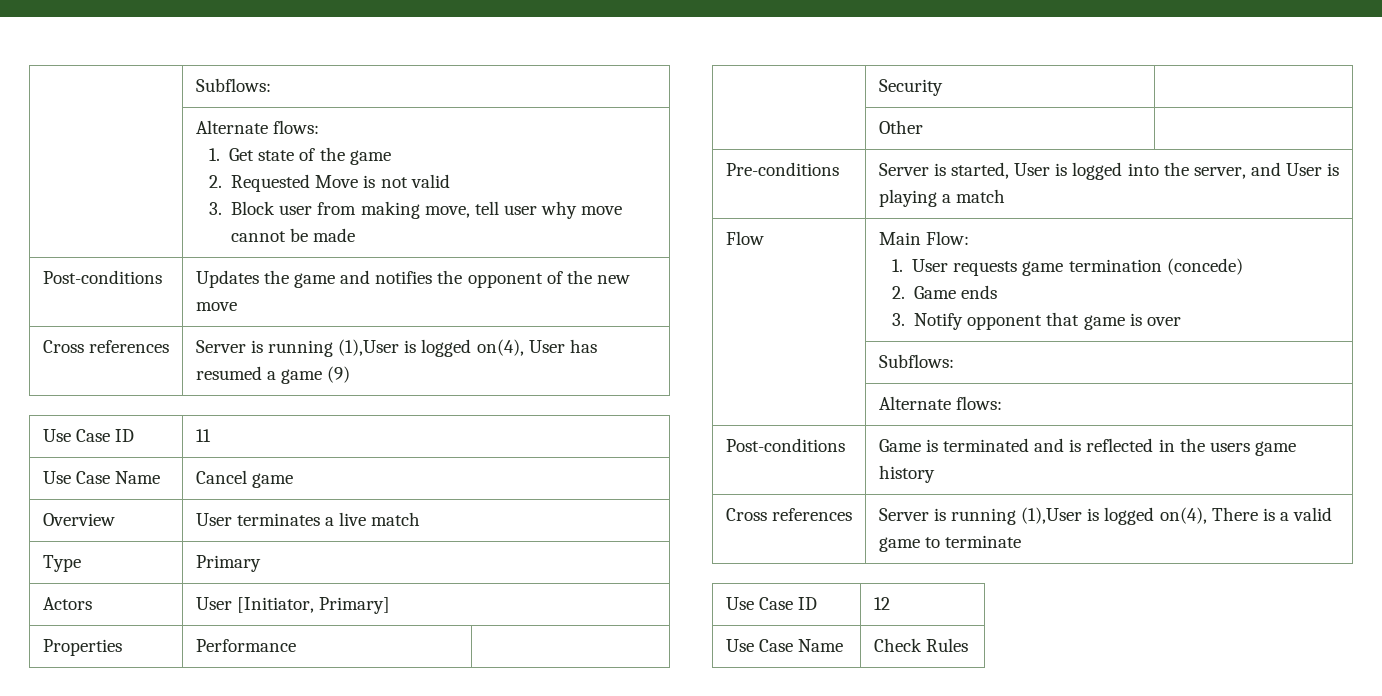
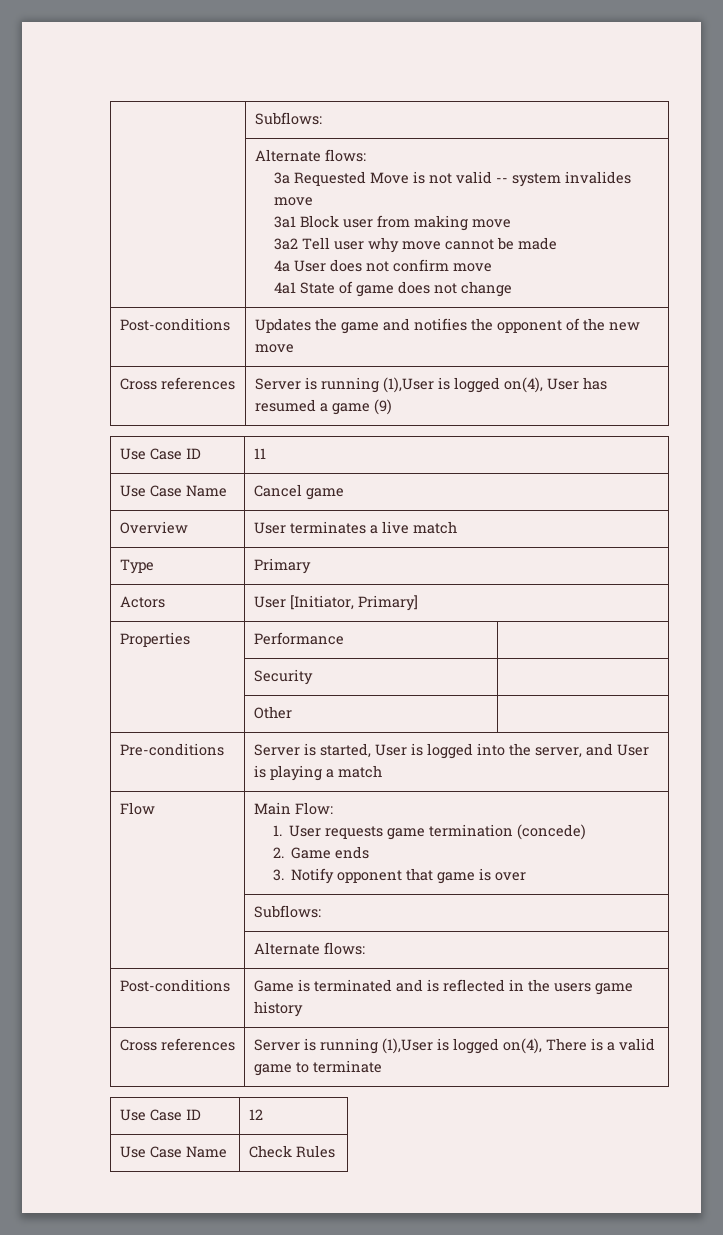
[195,78,271,92] [195,120,319,134] [208,147,391,165] [208,175,222,188] | Subflows: // | Alternate flows: // 1. Get state of the game // 2. -> [254,112,322,125] [254,149,366,162] [273,172,290,184] | Subflows: // | Alternate flows: // 3a
[208,202,222,215] // 3. -> [495,171,631,187] [273,197,313,206] [273,216,296,228] -- system invalides move // 3a1
[424,201,499,218] move, tell -> [471,219,511,228] [273,237,330,250] move // 3a2 Tell
(356, 235) none -> [273,259,492,272] [273,281,512,297] // 4a User does not confirm move // 4a1 State of game does not change

